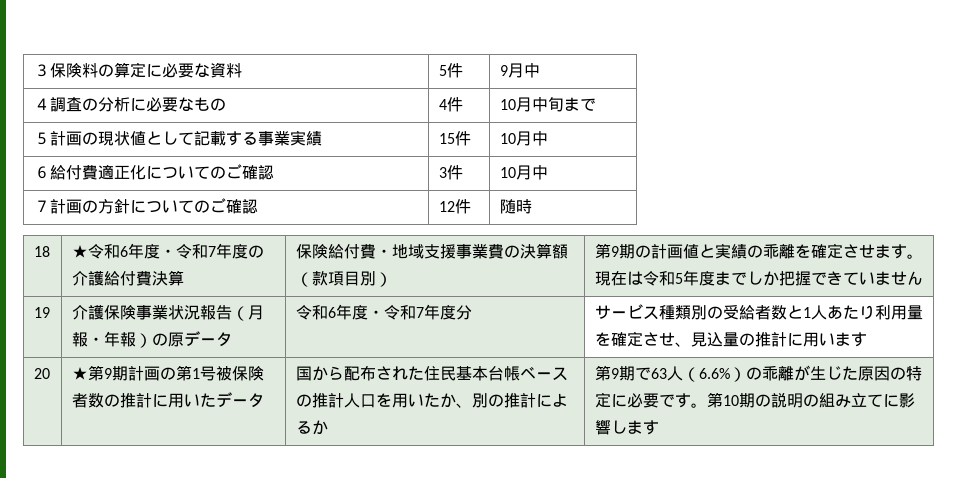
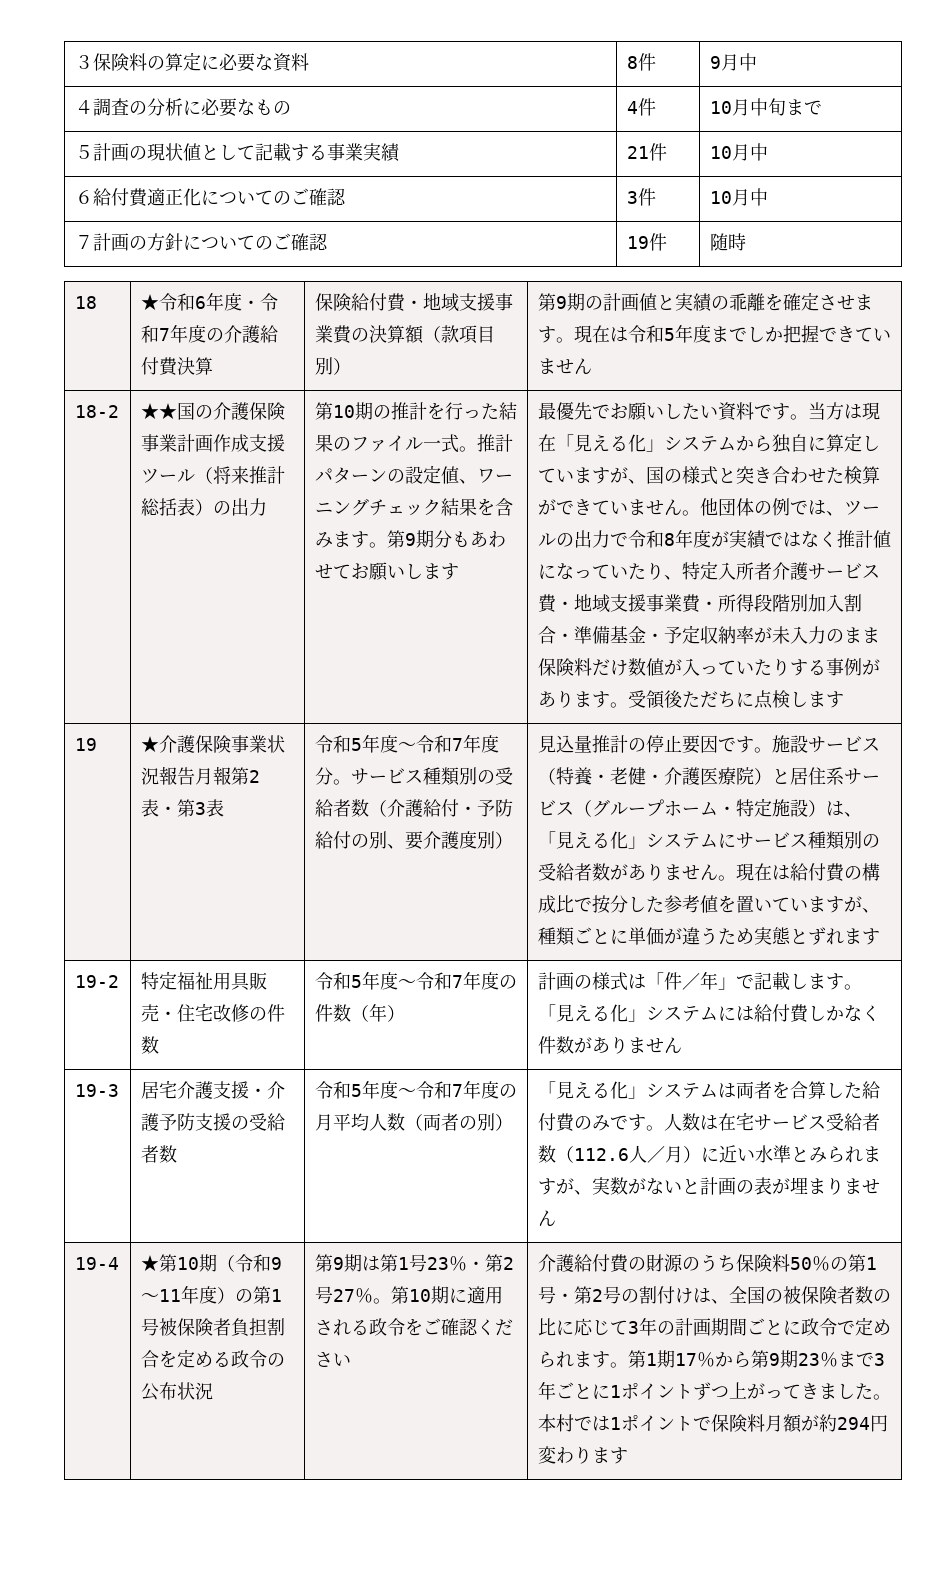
[438,65,447,76] 5 -> [626,56,638,69] 8
[438,133,455,144] 15 -> [626,146,649,159] 21
[438,201,455,212] 12 -> [626,236,649,249] 19
(923, 278) none -> [74,405,119,418] [140,402,285,420] [140,434,285,452] [140,466,285,484] [140,498,267,516] [314,402,517,420] [314,434,513,453] [314,465,513,484] [314,498,513,516] [314,530,506,548] [314,562,459,581] [537,402,880,421] [537,433,880,453] [537,466,880,485] [537,498,880,516] [537,529,891,549] [537,561,880,580] [537,594,862,613] [537,625,880,644] [537,658,880,676] [537,690,844,709] // 18-2 | ★★国の介護保険事業計画作成支援ツール（将来推計総括表）の出力 | 第10期の推計を行った結果のファイル一式。推計パターンの設定値、ワーニングチェック結果を含みます。第9期分もあわせてお願いします | 最優先でお願いしたい資料です。当方は現在「見える化」システムから独自に算定していますが、国の様式と突き合わせた検算ができていません。他団体の例では、ツールの出力で令和8年度が実績ではなく推計値になっていたり、特定入所者介護サービス費・地域支援事業費・所得段階別加入割合・準備基金・予定収納率が未入力のまま保険料だけ数値が入っていたりする事例があります。受領後ただちに点検します
(50, 312) none -> [140,736,159,752] ★
[231,305,264,321] [71,331,232,348] [295,304,384,320] （月報・年報）の原データ | 令和6年度・ -> [194,766,260,785] [140,799,224,817] [314,734,416,753] 月報第2表・第3表 | 令和5年度〜
[594,304,923,320] [594,331,867,347] [33,368,50,379] [71,365,160,381] | サービス種類別の受給者数と1人あたり利用量を確定させ、見込量の推計に用います // 20 | ★第9期計画 -> [332,767,513,786] [314,799,513,817] [314,831,513,850] [537,735,880,754] [537,767,880,785] [537,798,862,817] [537,831,880,850] [537,863,880,882] [537,895,880,914] [537,927,880,946] [74,975,119,988] [140,971,267,991] [140,1003,285,1022] [140,1036,159,1054] [314,971,517,990] [314,1003,405,1022] [537,971,862,991] [537,1004,880,1023] [537,1036,682,1054] [74,1084,119,1097] [140,1080,285,1099] [140,1113,285,1131] [140,1145,177,1163] [314,1080,517,1099] [314,1113,513,1131] [537,1081,880,1099] [537,1112,880,1132] [537,1145,881,1163] [537,1177,880,1195] [537,1210,556,1226] [74,1257,119,1270] [140,1254,282,1272] [140,1285,235,1304] 。サービス種類別の受給者数（介護給付・予防給付の別、要介護度別） | 見込量推計の停止要因です。施設サービス（特養・老健・介護医療院）と居住系サービス（グループホーム・特定施設）は、「見える化」システムにサービス種類別の受給者数がありません。現在は給付費の構成比で按分した参考値を置いていますが、種類ごとに単価が違うため実態とずれます // 19-2 | 特定福祉用具販売・住宅改修の件数 | 令和5年度〜令和7年度の件数（年） | 計画の様式は「件／年」で記載します。「見える化」システムには給付費しかなく件数がありません // 19-3 | 居宅介護支援・介護予防支援の受給者数 | 令和5年度〜令和7年度の月平均人数（両者の別） | 「見える化」システムは両者を合算した給付費のみです。人数は在宅サービス受給者数（112.6人／月）に近い水準とみられますが、実数がないと計画の表が埋まりません // 19-4 | ★第10期（令和9〜11年度）
[87,392,264,408] [295,365,568,381] [295,393,568,408] [295,420,328,435] [594,365,922,382] [594,392,915,408] [594,419,627,435] 数の推計に用いたデータ | 国から配布された住民基本台帳ベースの推計人口を用いたか、別の推計によるか | 第9期で63人（6.6%）の乖離が生じた原因の特定に必要です。第10期の説明の組み立てに影響し -> [230,1318,285,1337] [140,1349,285,1368] [140,1382,213,1401] [314,1254,514,1272] [314,1286,503,1304] [314,1318,513,1336] [314,1352,351,1367] [537,1254,877,1273] [537,1286,891,1304] [537,1317,891,1336] [537,1350,885,1368] [537,1381,891,1400] [537,1414,888,1433] [537,1446,592,1464] 負担割合を定める政令の公布状況 | 第9期は第1号23％・第2号27％。第10期に適用される政令をご確認ください | 介護給付費の財源のうち保険料50％の第1号・第2号の割付けは、全国の被保険者数の比に応じて3年の計画期間ごとに政令で定められます。第1期17％から第9期23％まで3年ごとに1ポイントずつ上がってきました。本村では1ポイントで保険料月額が約294円変わり

